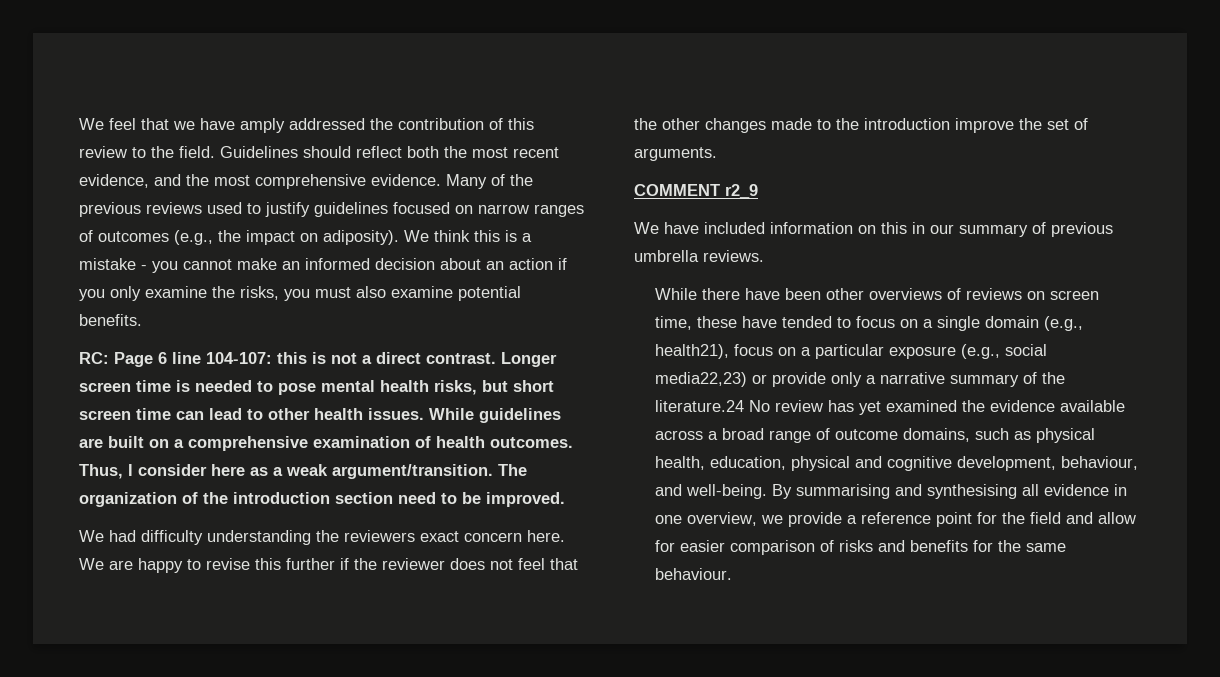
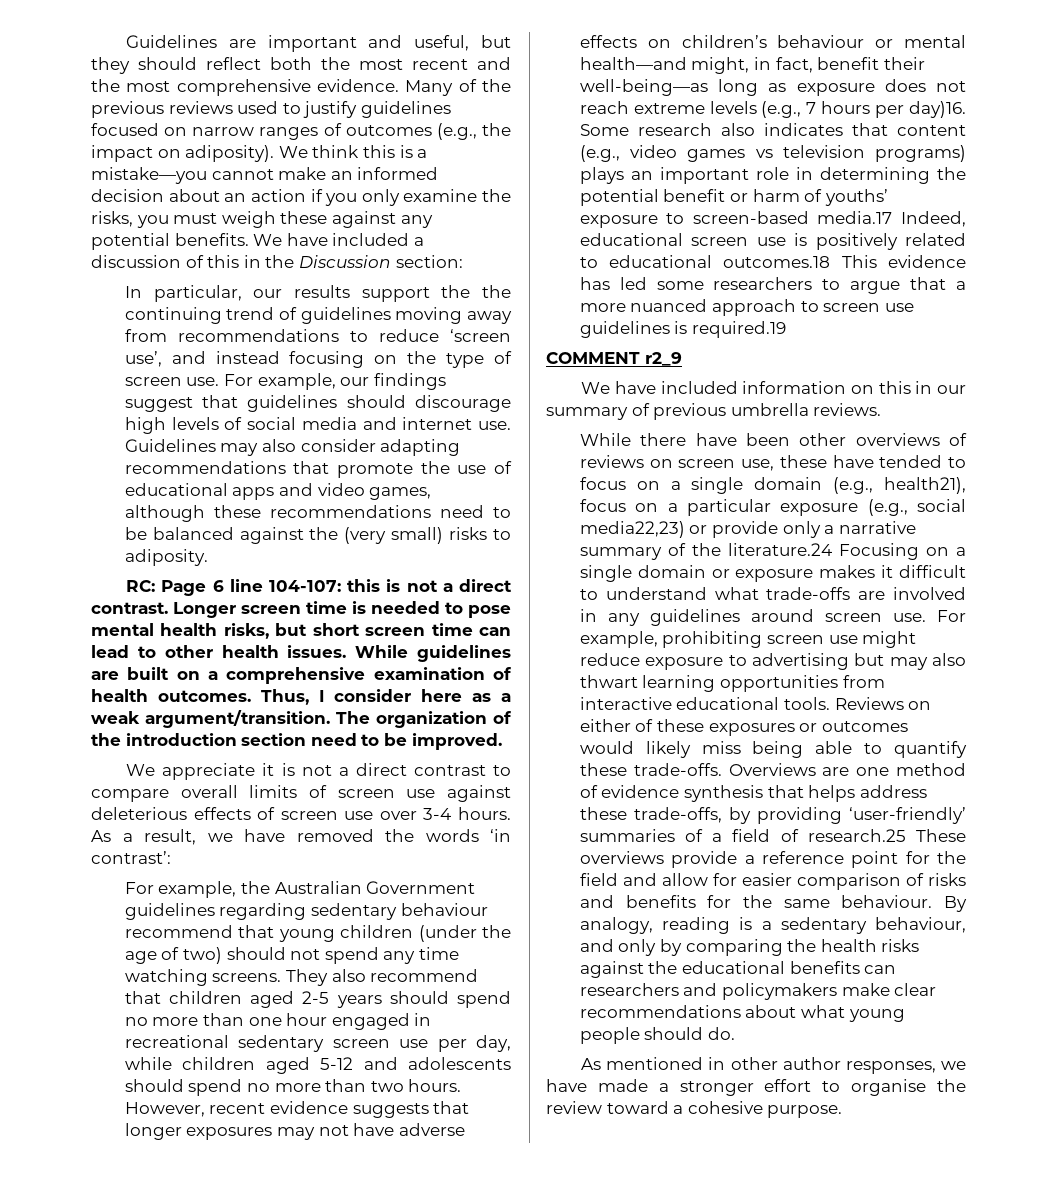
[79,118,534,133] [79,146,298,158] We feel that we have amply addressed the contribution of this review to the field. Guidelines -> [126,35,512,52] [91,57,130,74] Guidelines are important and useful, but they
[79,174,149,188] evidence, -> (468, 64) none
[79,258,178,273] mistake - you -> [91,167,207,184] mistake—you
[356,286,521,301] [79,314,142,326] also examine potential benefits. -> [221,211,433,228] [91,233,424,250] [91,255,463,268] [124,285,511,302] [124,307,512,324] [124,329,511,342] [124,351,512,368] [124,373,446,390] [124,395,511,412] [124,417,512,434] [124,439,461,456] [124,461,512,478] [124,483,432,500] [124,505,511,522] [124,527,511,544] [124,549,208,566] weigh these against any potential benefits. We have included a discussion of this in the Discussion section: // In particular, our results support the the continuing trend of guidelines moving away from recommendations to reduce ‘screen use’, and instead focusing on the type of screen use. For example, our findings suggest that guidelines should discourage high levels of social media and internet use. Guidelines may also consider adapting recommendations that promote the use of educational apps and video games, although these recommendations need to be balanced against the (very small) risks to adiposity.
[109,530,565,545] [79,558,578,573] [634,118,1088,133] [634,147,717,161] had difficulty understanding the reviewers exact concern here. We are happy to revise this further if the reviewer does not feel that the other changes made to the introduction improve the set of arguments. -> [162,763,511,780] [91,785,511,802] [91,807,511,820] [91,829,511,845] [91,851,171,864] [124,881,476,898] [124,903,488,920] [124,925,511,942] [124,947,459,964] [124,969,479,986] [124,991,511,1008] [124,1013,432,1030] [124,1035,511,1052] [124,1057,511,1074] [124,1079,462,1096] [124,1101,470,1118] [124,1123,465,1140] [579,35,966,48] [579,57,925,74] [579,79,966,96] [579,101,966,118] [579,123,966,136] [579,145,966,162] [579,167,966,184] [579,189,888,206] [579,211,966,228] [579,233,966,250] [579,255,966,268] [579,277,966,294] [579,299,914,316] [579,321,787,338] appreciate it is not a direct contrast to compare overall limits of screen use against deleterious effects of screen use over 3-4 hours. As a result, we have removed the words ‘in contrast’: // For example, the Australian Government guidelines regarding sedentary behaviour recommend that young children (under the age of two) should not spend any time watching screens. They also recommend that children aged 2-5 years should spend no more than one hour engaged in recreational sedentary screen use per day, while children aged 5-12 and adolescents should spend no more than two hours. However, recent evidence suggests that longer exposures may not have adverse effects on children’s behaviour or mental health—and might, in fact, benefit their well-being—as long as exposure does not reach extreme levels (e.g., 7 hours per day)16. Some research also indicates that content (e.g., video games vs television programs) plays an important role in determining the potential benefit or harm of youths’ exposure to screen-based media.17 Indeed, educational screen use is positively related to educational outcomes.18 This evidence has led some researchers to argue that a more nuanced approach to screen use guidelines is required.19
[655,316,693,330] time, -> [741,459,775,471] use,
[749,400,1126,415] [655,428,1096,443] [655,456,1139,471] [655,484,1128,499] [655,512,784,526] No review has yet examined the evidence available across a broad range of outcome domains, such as physical health, education, physical and cognitive development, behaviour, and well-being. By summarising and synthesising all evidence in one overview, we -> [838,543,966,560] [579,565,966,582] [579,587,966,600] [579,609,966,626] [579,631,917,648] [579,653,966,670] [579,675,885,692] [579,697,932,710] [579,719,908,736] [579,741,967,758] [579,763,966,776] [579,785,927,802] [579,807,966,824] [579,829,966,842] [579,851,664,864] Focusing on a single domain or exposure makes it difficult to understand what trade-offs are involved in any guidelines around screen use. For example, prohibiting screen use might reduce exposure to advertising but may also thwart learning opportunities from interactive educational tools. Reviews on either of these exposures or outcomes would likely miss being able to quantify these trade-offs. Overviews are one method of evidence synthesis that helps address these trade-offs, by providing ‘user-friendly’ summaries of a field of research.25 These overviews
(733, 574) none -> [944,896,967,912] [579,917,966,934] [579,939,920,956] [579,961,897,978] [579,983,937,1000] [579,1005,905,1022] [579,1027,736,1044] [581,1057,966,1074] [546,1079,966,1096] [546,1101,843,1118] By analogy, reading is a sedentary behaviour, and only by comparing the health risks against the educational benefits can researchers and policymakers make clear recommendations about what young people should do. // As mentioned in other author responses, we have made a stronger effort to organise the review toward a cohesive purpose.

